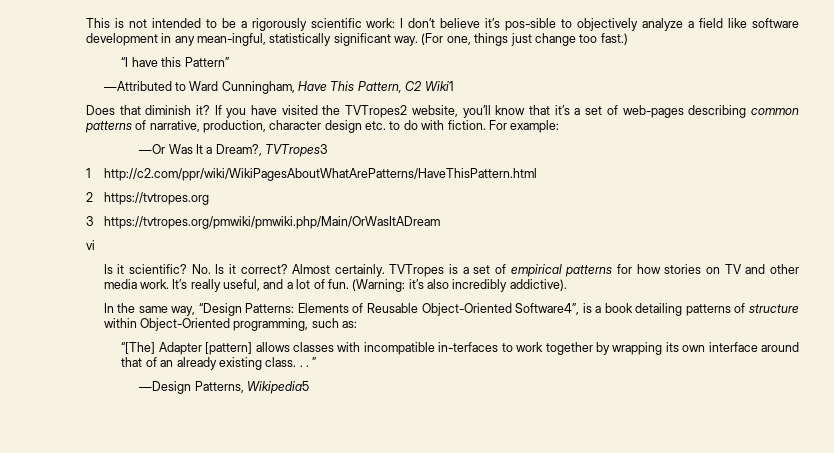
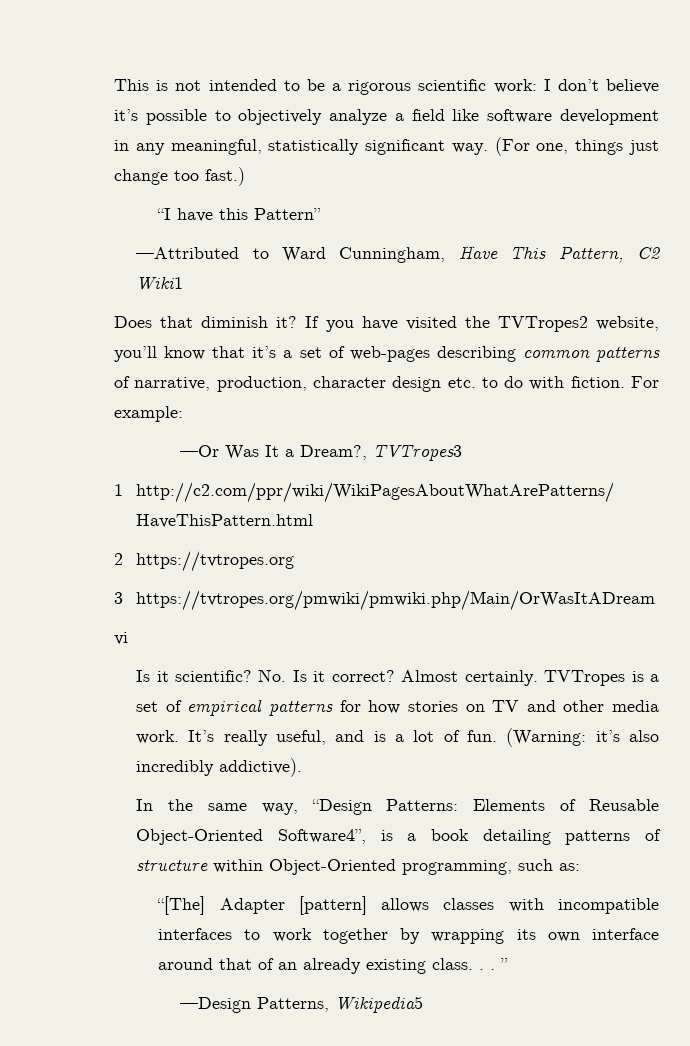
[251,18,307,31] rigorously -> [348,80,412,95] rigorous
[505,18,557,31] pos-sible -> [145,109,207,125] possible
[196,33,266,46] mean-ingful, -> [170,139,262,155] meaningful,
(284, 284) none -> [373,731,386,742] is
[438,342,499,352] in-terfaces -> [158,928,233,940] interfaces

